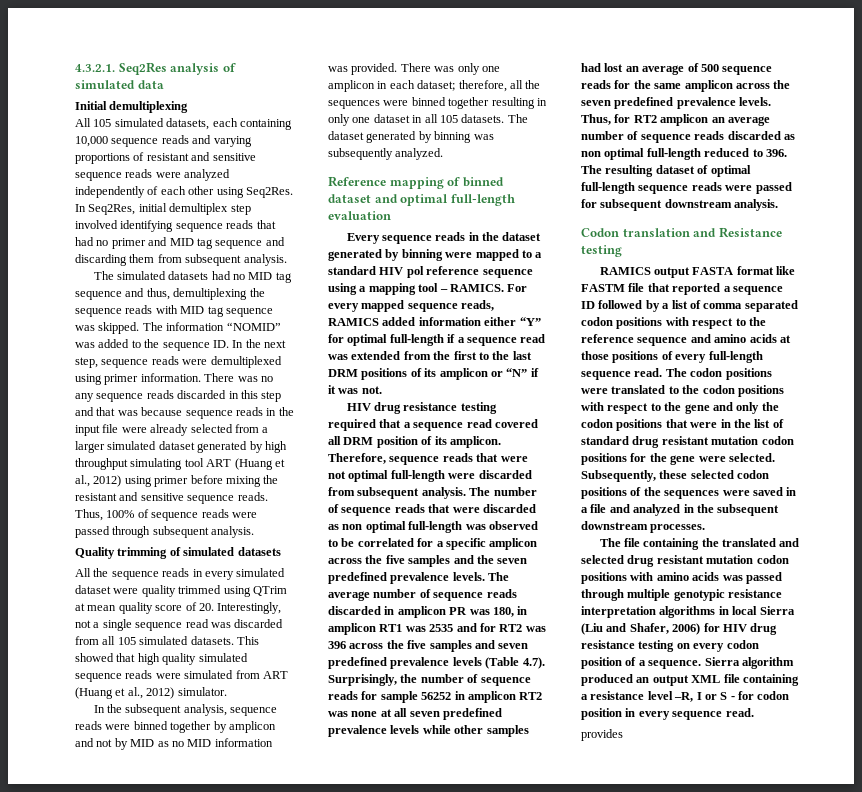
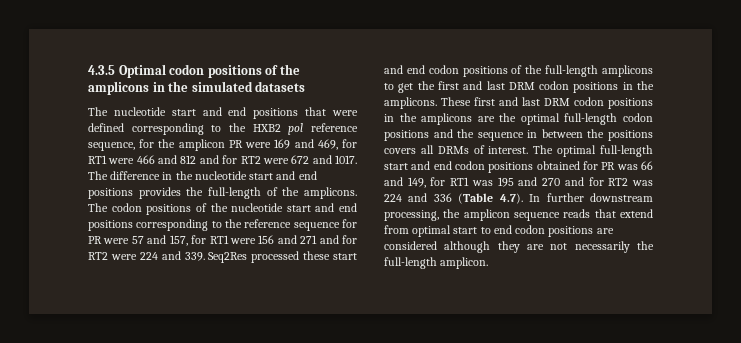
[75,62,236,75] [75,80,164,89] [75,101,189,113] [75,118,292,130] [75,135,252,147] [75,152,256,164] [75,169,231,181] [75,186,293,198] [75,203,251,215] [75,220,276,232] [75,237,285,249] [75,254,287,266] [93,271,292,283] [75,288,265,300] [75,305,273,317] [75,322,281,334] [75,339,286,351] [75,356,282,368] [75,373,273,385] [75,390,282,402] [75,407,294,419] [75,424,269,436] [75,441,287,453] [75,458,285,470] [75,475,279,487] [75,492,268,504] [75,509,257,521] [75,526,255,538] [75,547,281,559] [75,568,286,580] [75,585,287,597] [75,602,282,614] [75,619,284,631] [75,636,259,645] [75,653,248,665] [75,670,288,682] [75,687,227,699] [93,704,278,716] [75,721,276,733] [75,738,273,750] [328,63,500,75] [328,80,541,92] [328,97,547,109] [328,114,528,126] [328,131,494,143] [328,148,444,160] [328,176,504,189] [328,194,515,206] [328,211,391,220] [346,232,542,244] [328,249,543,261] [328,266,533,278] [328,283,528,295] [328,300,495,312] [328,317,541,326] [328,334,546,346] [328,351,532,360] [328,368,539,380] [328,385,382,394] [346,402,497,414] [328,419,538,431] [328,436,501,448] [328,453,528,465] [328,470,532,482] [328,487,537,499] [328,504,536,516] [328,521,538,533] [328,538,538,550] [328,555,528,567] [328,572,510,584] [328,589,517,601] [328,606,528,618] [328,623,546,635] [328,640,529,652] [328,657,545,669] [328,674,531,686] [328,691,543,703] [328,708,502,720] [328,725,529,737] [581,63,773,75] [581,80,791,92] [581,97,772,109] [581,114,770,126] [581,131,795,143] [581,148,787,160] [581,165,751,177] [581,182,792,194] [581,199,779,211] [581,227,782,238] [581,245,622,257] [599,266,796,278] [581,283,783,295] [581,300,798,312] [581,317,766,329] [581,334,791,346] [581,351,763,363] [581,368,772,380] [581,385,784,397] [581,402,779,414] [581,419,784,431] [581,436,794,448] [581,453,775,465] [581,470,770,482] [581,487,797,499] [581,504,780,516] [581,521,706,533] [599,538,800,550] [581,555,789,567] [581,572,782,584] [581,589,783,601] [581,606,795,618] [581,623,778,635] [581,640,759,652] [581,657,794,669] [581,674,799,686] [581,691,790,702] [581,708,754,720] [581,729,623,741] 4.3.2.1. Seq2Res analysis of simulated data // Initial demultiplexing // All 105 simulated datasets, each containing 10,000 sequence reads and varying proportions of resistant and sensitive sequence reads were analyzed independently of each other using Seq2Res. In Seq2Res, initial demultiplex step involved identifying sequence reads that had no primer and MID tag sequence and discarding them from subsequent analysis. // The simulated datasets had no MID tag sequence and thus, demultiplexing the sequence reads with MID tag sequence was skipped. The information “NOMID” was added to the sequence ID. In the next step, sequence reads were demultiplexed using primer information. There was no any sequence reads discarded in this step and that was because sequence reads in the input file were already selected from a larger simulated dataset generated by high throughput simulating tool ART (Huang et al., 2012) using primer before mixing the resistant and sensitive sequence reads. Thus, 100% of sequence reads were passed through subsequent analysis. // Quality trimming of simulated datasets // All the sequence reads in every simulated dataset were quality trimmed using QTrim at mean quality score of 20. Interestingly, not a single sequence read was discarded from all 105 simulated datasets. This showed that high quality simulated sequence reads were simulated from ART (Huang et al., 2012) simulator. // In the subsequent analysis, sequence reads were binned together by amplicon and not by MID as no MID information was provided. There was only one amplicon in each dataset; therefore, all the sequences were binned together resulting in only one dataset in all 105 datasets. The dataset generated by binning was subsequently analyzed. // Reference mapping of binned dataset and optimal full-length evaluation // Every sequence reads in the dataset generated by binning were mapped to a standard HIV pol reference sequence using a mapping tool – RAMICS. For every mapped sequence reads, RAMICS added information either “Y” for optimal full-length if a sequence read was extended from the first to the last DRM positions of its amplicon or “N” if it was not. // HIV drug resistance testing required that a sequence read covered all DRM position of its amplicon. Therefore, sequence reads that were not optimal full-length were discarded from subsequent analysis. The number of sequence reads that were discarded as non optimal full-length was observed to be correlated for a specific amplicon across the five samples and the seven predefined prevalence levels. The average number of sequence reads discarded in amplicon PR was 180, in amplicon RT1 was 2535 and for RT2 was 396 across the five samples and seven predefined prevalence levels (Table 4.7). Surprisingly, the number of sequence reads for sample 56252 in amplicon RT2 was none at all seven predefined prevalence levels while other samples had lost an average of 500 sequence reads for the same amplicon across the seven predefined prevalence levels. Thus, for RT2 amplicon an average number of sequence reads discarded as non optimal full-length reduced to 396. The resulting dataset of optimal full-length sequence reads were passed for subsequent downstream analysis. // Codon translation and Resistance testing // RAMICS output FASTA format like FASTM file that reported a sequence ID followed by a list of comma separated codon positions with respect to the reference sequence and amino acids at those positions of every full-length sequence read. The codon positions were translated to the codon positions with respect to the gene and only the codon positions that were in the list of standard drug resistant mutation codon positions for the gene were selected. Subsequently, these selected codon positions of the sequences were saved in a file and analyzed in the subsequent downstream processes. // The file containing the translated and selected drug resistant mutation codon positions with amino acids was passed through multiple genotypic resistance interpretation algorithms in local Sierra (Liu and Shafer, 2006) for HIV drug resistance testing on every codon position of a sequence. Sierra algorithm produced an output XML file containing a resistance level –R, I or S - for codon position in every sequence read. // provides -> [88,64,300,78] [88,81,306,95] [88,107,358,119] [88,123,358,135] [88,139,357,151] [88,155,358,164] [88,171,317,180] [88,187,357,199] [88,203,357,215] [88,219,358,231] [88,235,357,246] [88,251,357,263] [384,65,653,77] [384,81,654,93] [384,97,653,109] [384,113,653,125] [384,129,653,141] [384,145,653,157] [384,161,653,173] [384,177,653,188] [384,193,653,204] [384,209,653,221] [384,225,614,237] [384,241,654,253] [384,257,489,269] 4.3.5 Optimal codon positions of the amplicons in the simulated datasets // The nucleotide start and end positions that were defined corresponding to the HXB2 pol reference sequence, for the amplicon PR were 169 and 469, for RT1 were 466 and 812 and for RT2 were 672 and 1017. The difference in the nucleotide start and end positions provides the full-length of the amplicons. The codon positions of the nucleotide start and end positions corresponding to the reference sequence for PR were 57 and 157, for RT1 were 156 and 271 and for RT2 were 224 and 339. Seq2Res processed these start and end codon positions of the full-length amplicons to get the first and last DRM codon positions in the amplicons. These first and last DRM codon positions in the amplicons are the optimal full-length codon positions and the sequence in between the positions covers all DRMs of interest. The optimal full-length start and end codon positions obtained for PR was 66 and 149, for RT1 was 195 and 270 and for RT2 was 224 and 336 (Table 4.7). In further downstream processing, the amplicon sequence reads that extend from optimal start to end codon positions are considered although they are not necessarily the full-length amplicon.

